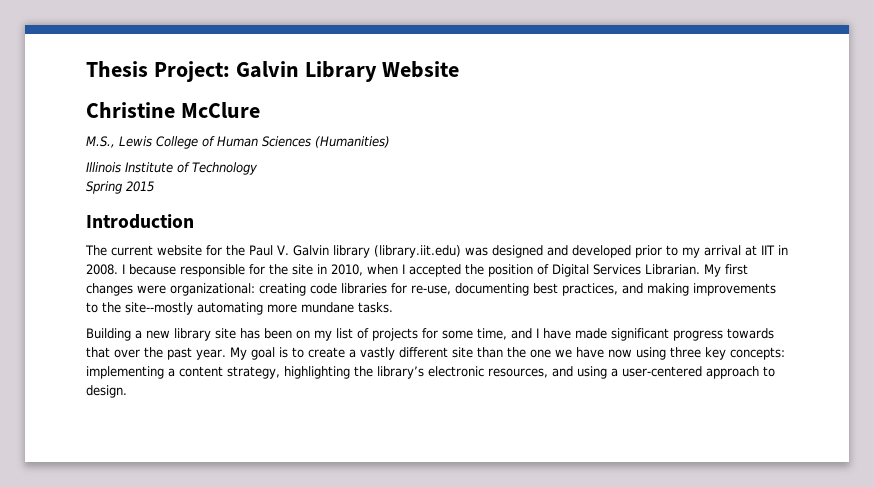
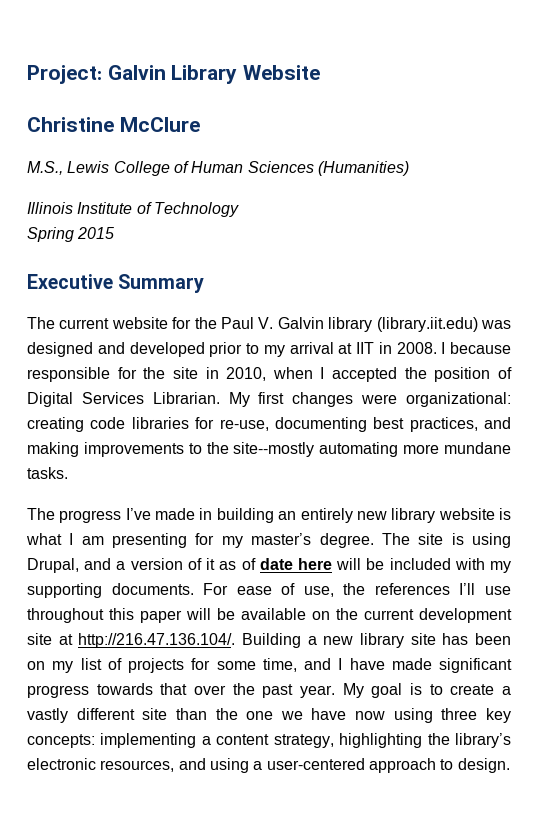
[86,61,148,77] Thesis -> (27, 74) none
[86,214,194,229] Introduction -> [27,274,205,293] Executive Summary
(393, 307) none -> [27,508,512,523] [26,533,512,548] [27,558,512,573] [27,583,511,598] [27,608,512,623] [27,633,236,648] The progress I’ve made in building an entirely new library website is what I am presenting for my master’s degree. The site is using Drupal, and a version of it as of date here will be included with my supporting documents. For ease of use, the references I’ll use throughout this paper will be available on the current development site at http://216.47.136.104/.

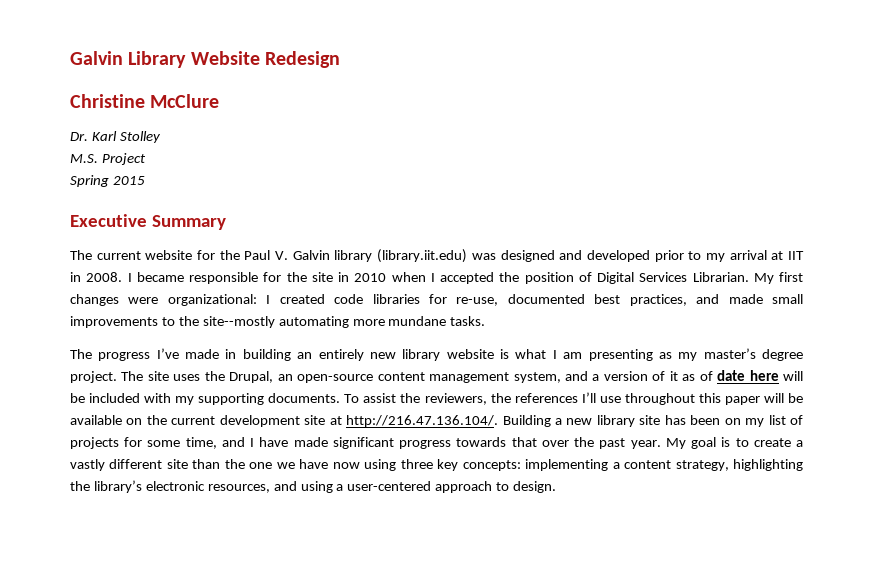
[27,65,102,84] Project: -> (70, 58) none
(321, 72) none -> [264,51,340,68] Redesign
[27,161,409,176] [27,202,239,217] M.S., Lewis College of Human Sciences (Humanities) // Illinois Institute of Technology -> [70,131,161,143] [70,153,146,165] Dr. Karl Stolley // M.S. Project
[450,342,511,354] because -> [136,272,184,282] became
[226,367,267,381] 2010, -> [354,273,387,282] 2010
[27,417,84,432] creating -> [266,294,325,304] I created
[274,417,367,432] documenting -> [507,294,585,304] documented
[27,442,79,457] making -> [728,294,804,304] made small
[195,533,215,545] for -> [658,352,672,359] as
[319,533,512,548] [27,558,79,573] degree. The site is using Drupal, -> [761,349,803,361] [70,371,561,383] degree project. The site uses the Drupal, an open-source content management system,
[203,583,334,597] For ease of use, -> [344,393,487,405] To assist the reviewers,

